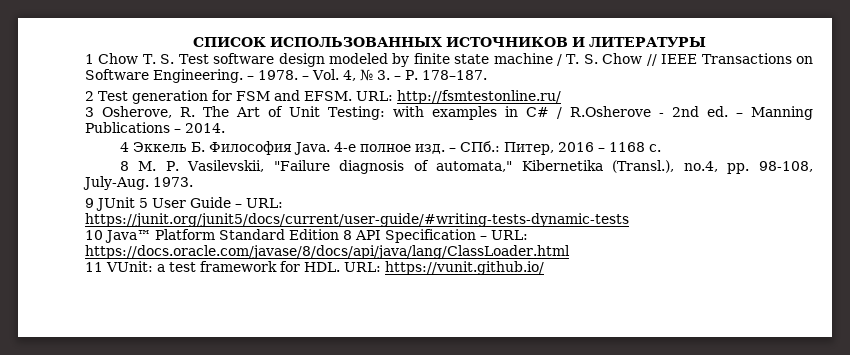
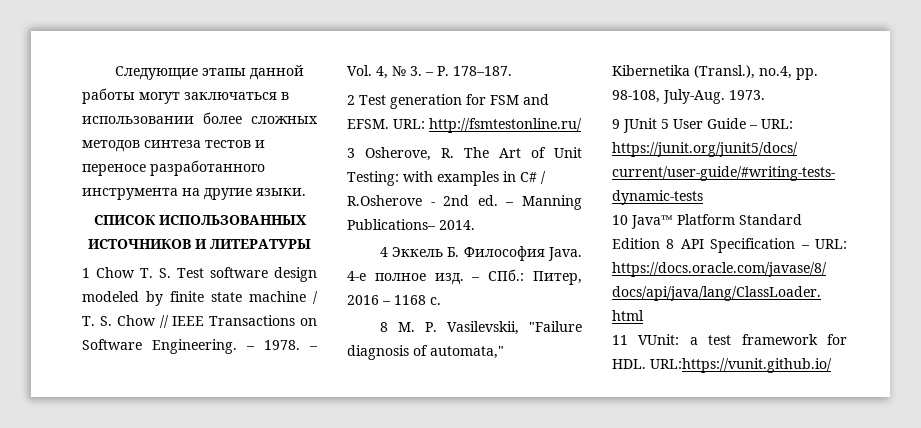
(192, 42) none -> [114,65,304,80] [82,88,289,104] [82,112,318,124] [82,140,265,152] [82,160,265,176] [82,188,306,200] Следующие этапы данной работы могут заключаться в использовании более сложных методов синтеза тестов и переносе разработанного инструмента на другие языки. //
[85,122,181,133] Publications – -> [347,219,436,230] Publications–
[344,261,544,275] URL: https://vunit.github.io/ -> [650,358,832,373] URL:https://vunit.github.io/

